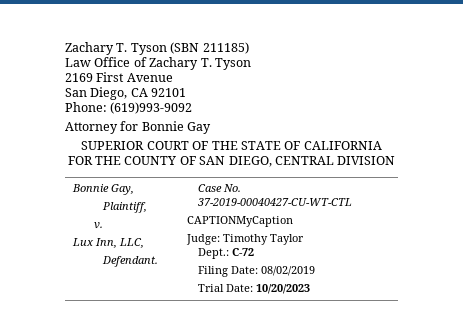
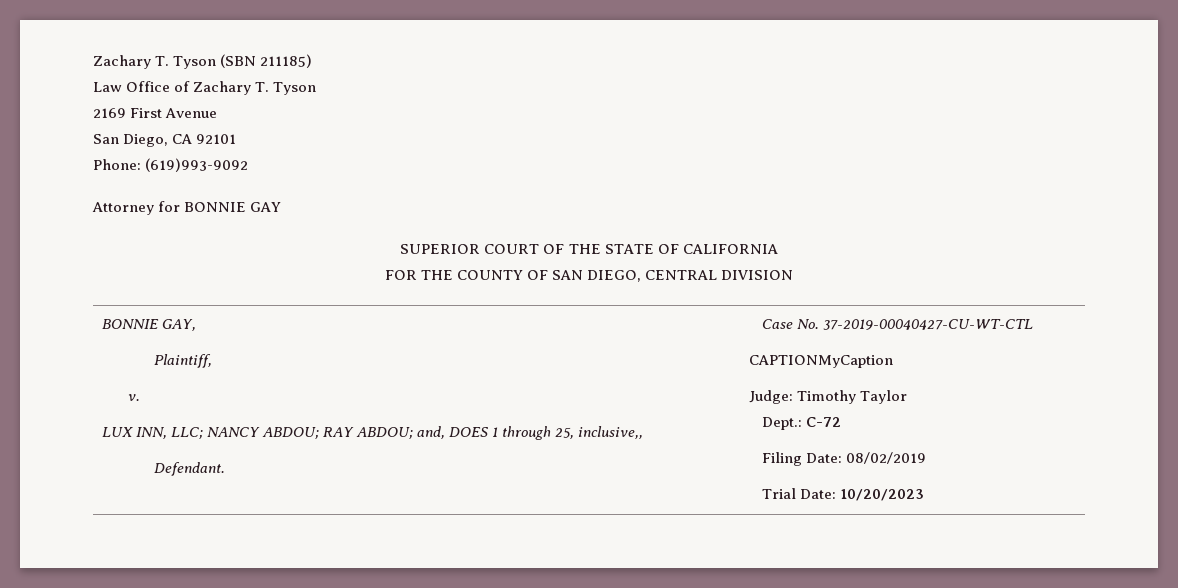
[141,121,212,134] Bonnie Gay -> [184,202,282,212] BONNIE GAY
[71,184,134,195] Bonnie Gay, -> [101,319,196,331] BONNIE GAY,
[71,238,144,249] Lux Inn, LLC, -> [101,426,644,440] LUX INN, LLC; NANCY ABDOU; RAY ABDOU; and, DOES 1 through 25, inclusive,,

